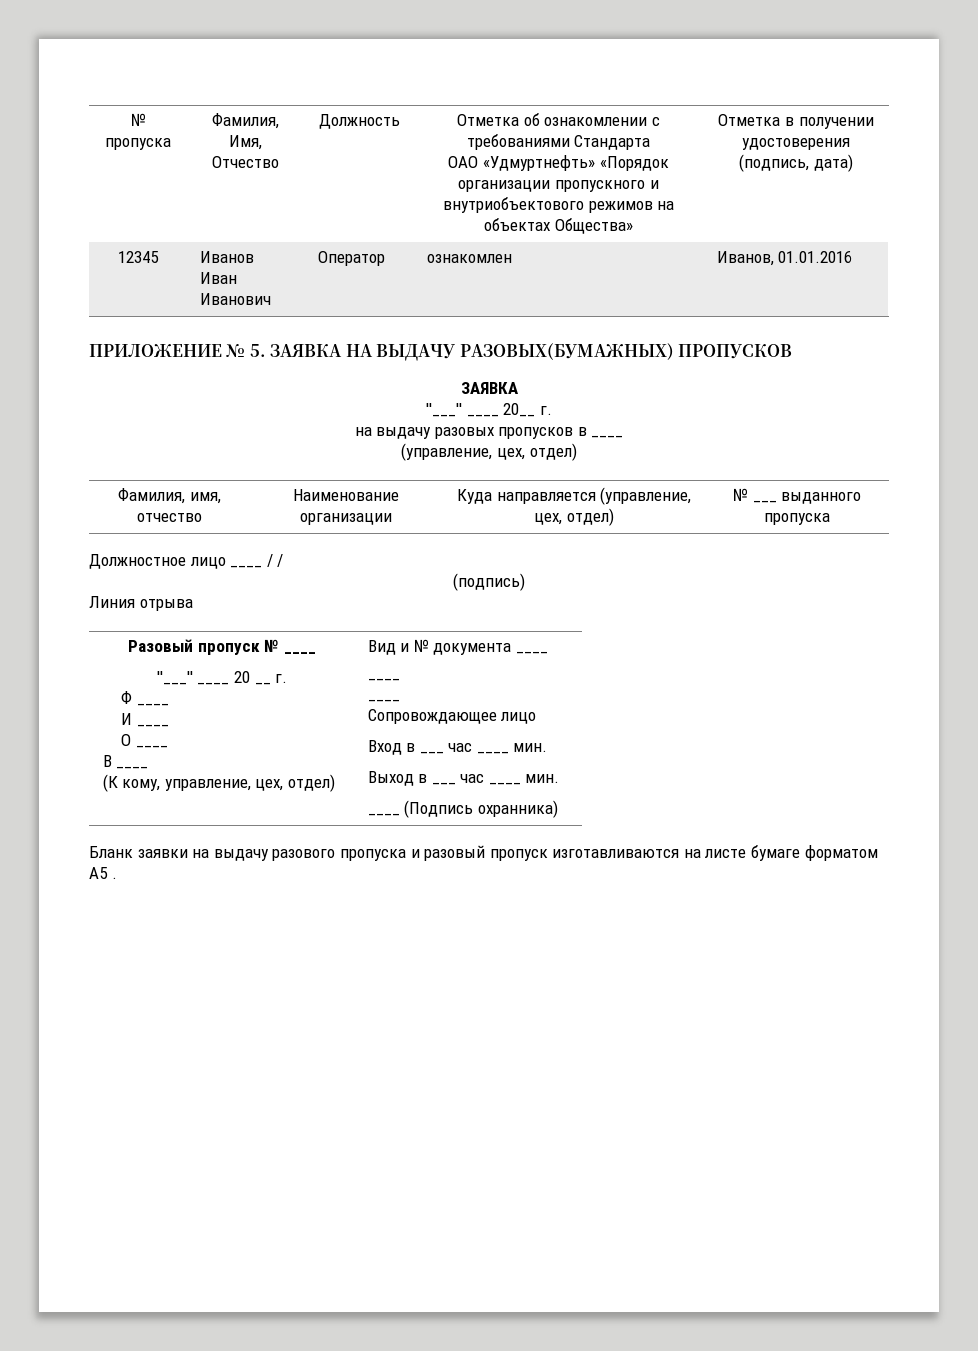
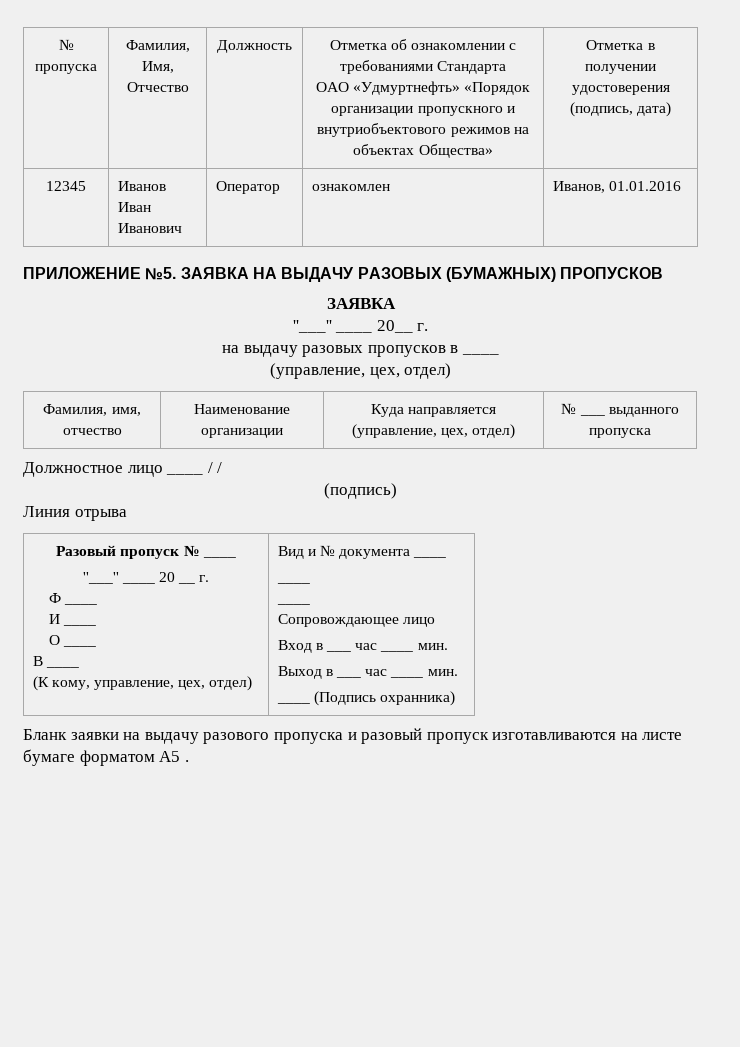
[226,344,266,358] № 5. -> [145,267,177,280] №5.
[459,343,674,360] РАЗОВЫХ(БУМАЖНЫХ) -> [357,267,556,282] РАЗОВЫХ (БУМАЖНЫХ)

